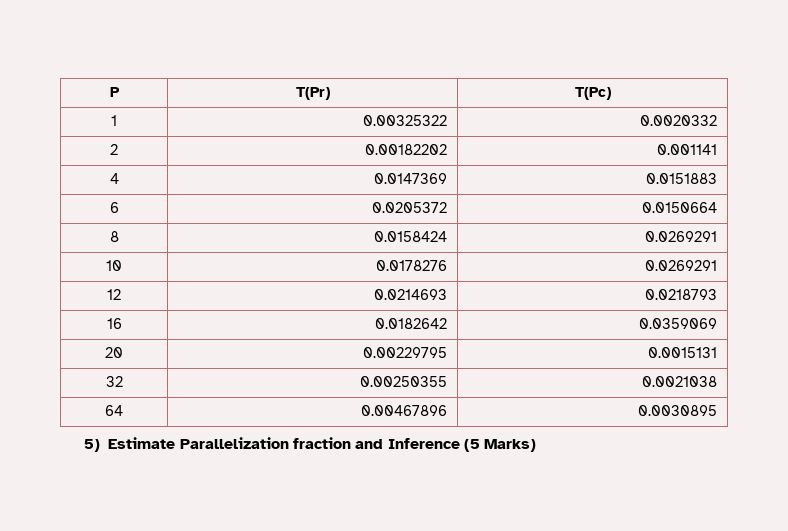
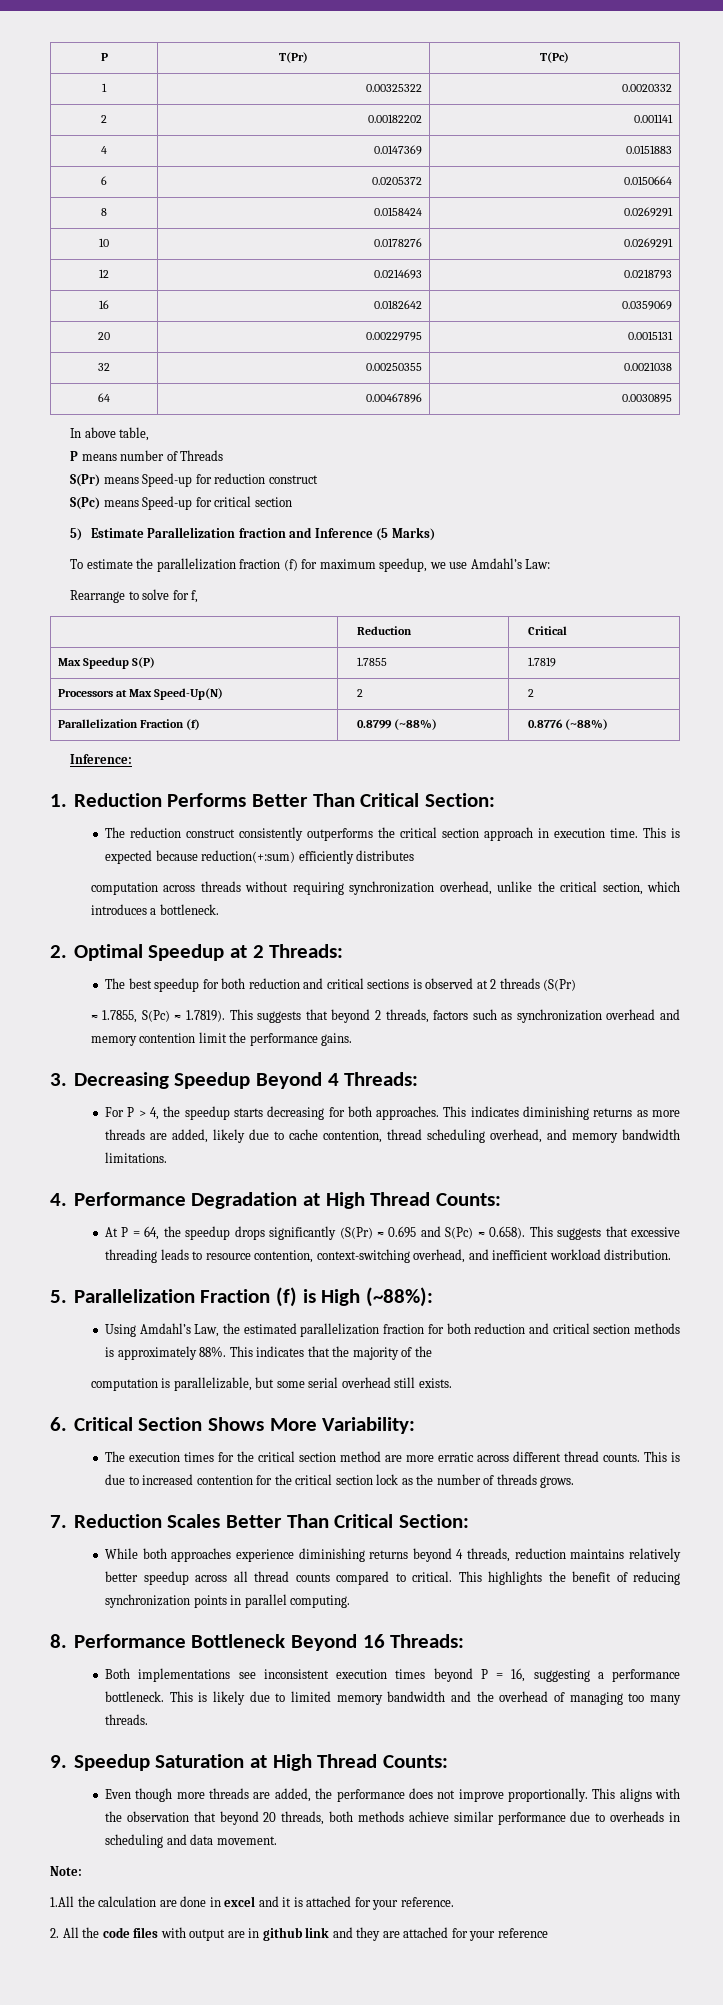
(718, 410) none -> [70,427,150,441] [70,450,224,461] [70,473,318,487] [70,496,292,510] // In above table, // P means number of Threads // S(Pr) means Speed-up for reduction construct // S(Pc) means Speed-up for critical section
(537, 445) none -> [70,558,551,572] [70,589,199,603] [356,626,412,635] [527,626,567,635] [57,657,155,669] [356,657,387,666] [527,657,556,667] [57,688,224,700] [356,689,363,697] [527,689,534,697] [57,719,200,730] [356,719,438,730] [527,719,609,730] [70,754,133,764] [50,793,495,807] [105,827,680,841] [105,850,415,864] [90,881,680,895] [90,904,219,915] [50,944,344,961] [105,978,577,992] [90,1009,681,1023] [90,1032,353,1046] [50,1072,419,1089] [105,1106,680,1120] [105,1129,680,1143] [105,1152,168,1163] [50,1192,501,1209] [105,1226,681,1240] [105,1249,672,1263] [50,1287,433,1307] [105,1323,680,1337] [105,1346,432,1360] [90,1377,452,1391] [50,1417,416,1434] [105,1451,680,1462] [105,1474,575,1488] [50,1514,469,1528] [105,1548,682,1562] [105,1571,680,1585] [105,1594,351,1608] [50,1634,465,1651] [105,1668,681,1682] [105,1691,681,1705] [105,1714,149,1725] [50,1754,448,1771] [105,1788,680,1802] [105,1811,680,1825] [105,1834,277,1848] [50,1866,82,1876] [50,1896,454,1910] [50,1927,548,1941] // To estimate the parallelization fraction (f) for maximum speedup, we use Amdahl’s Law: // Rearrange to solve for f, // | Reduction | Critical // Max Speedup S(P) | 1.7855 | 1.7819 // Processors at Max Speed-Up(N) | 2 | 2 // Parallelization Fraction (f) | 0.8799 (~88%) | 0.8776 (~88%) // Inference: // 1. Reduction Performs Better Than Critical Section: // The reduction construct consistently outperforms the critical section approach in execution time. This is expected because reduction(+:sum) efficiently distributes // computation across threads without requiring synchronization overhead, unlike the critical section, which introduces a bottleneck. // 2. Optimal Speedup at 2 Threads: // The best speedup for both reduction and critical sections is observed at 2 threads (S(Pr) // ≈ 1.7855, S(Pc) ≈ 1.7819). This suggests that beyond 2 threads, factors such as synchronization overhead and memory contention limit the performance gains. // 3. Decreasing Speedup Beyond 4 Threads: // For P > 4, the speedup starts decreasing for both approaches. This indicates diminishing returns as more threads are added, likely due to cache contention, thread scheduling overhead, and memory bandwidth limitations. // 4. Performance Degradation at High Thread Counts: // At P = 64, the speedup drops significantly (S(Pr) ≈ 0.695 and S(Pc) ≈ 0.658). This suggests that excessive threading leads to resource contention, context-switching overhead, and inefficient workload distribution. // 5. Parallelization Fraction (f) is High (~88%): // Using Amdahl’s Law, the estimated parallelization fraction for both reduction and critical section methods is approximately 88%. This indicates that the majority of the // computation is parallelizable, but some serial overhead still exists. // 6. Critical Section Shows More Variability: // The execution times for the critical section method are more erratic across different thread counts. This is due to increased contention for the critical section lock as the number of threads grows. // 7. Reduction Scales Better Than Critical Section: // While both approaches experience diminishing returns beyond 4 threads, reduction maintains relatively better speedup across all thread counts compared to critical. This highlights the benefit of reducing synchronization points in parallel computing. // 8. Performance Bottleneck Beyond 16 Threads: // Both implementations see inconsistent execution times beyond P = 16, suggesting a performance bottleneck. This is likely due to limited memory bandwidth and the overhead of managing too many threads. // 9. Speedup Saturation at High Thread Counts: // Even though more threads are added, the performance does not improve proportionally. This aligns with the observation that beyond 20 threads, both methods achieve similar performance due to overheads in scheduling and data movement. // Note: // 1.All the calculation are done in excel and it is attached for your reference. // 2. All the code files with output are in github link and they are attached for your reference

